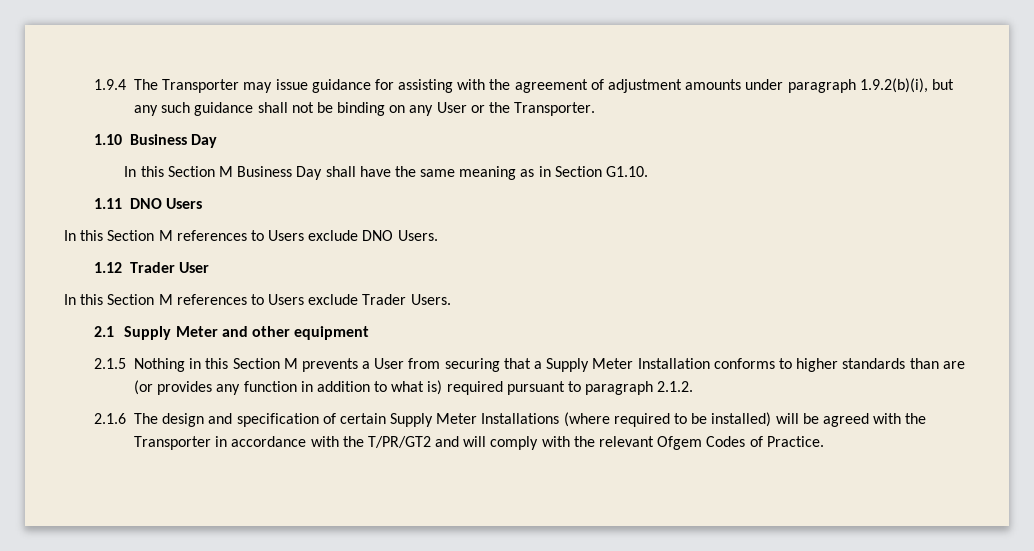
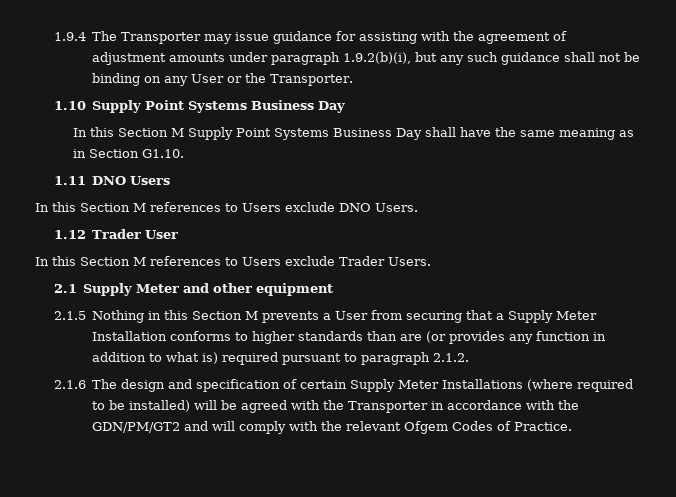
(123, 139) none -> [92,100,248,113] Supply Point Systems
(234, 171) none -> [188,127,330,140] Supply Point Systems
[367,436,431,448] T/PR/GT2 -> [92,422,181,433] GDN/PM/GT2

